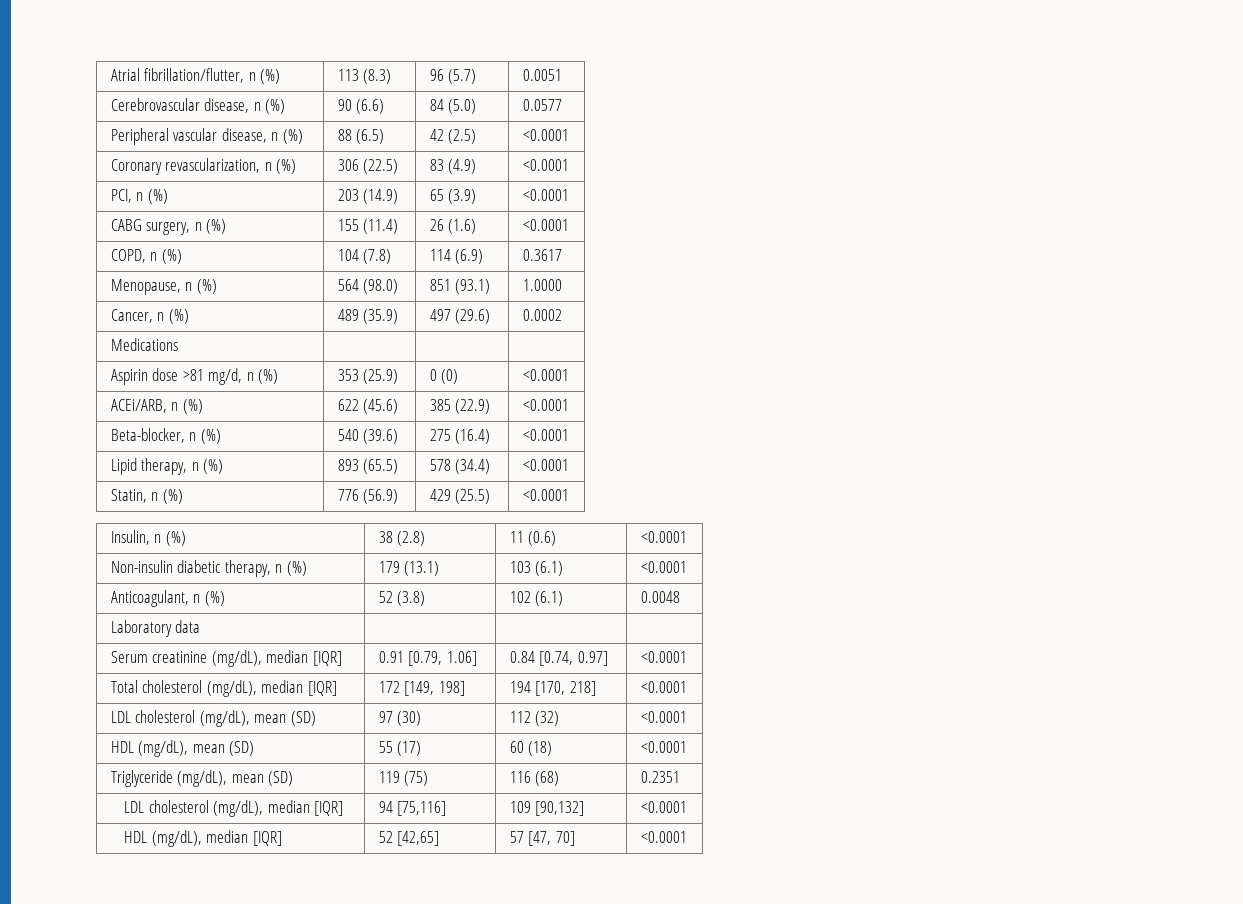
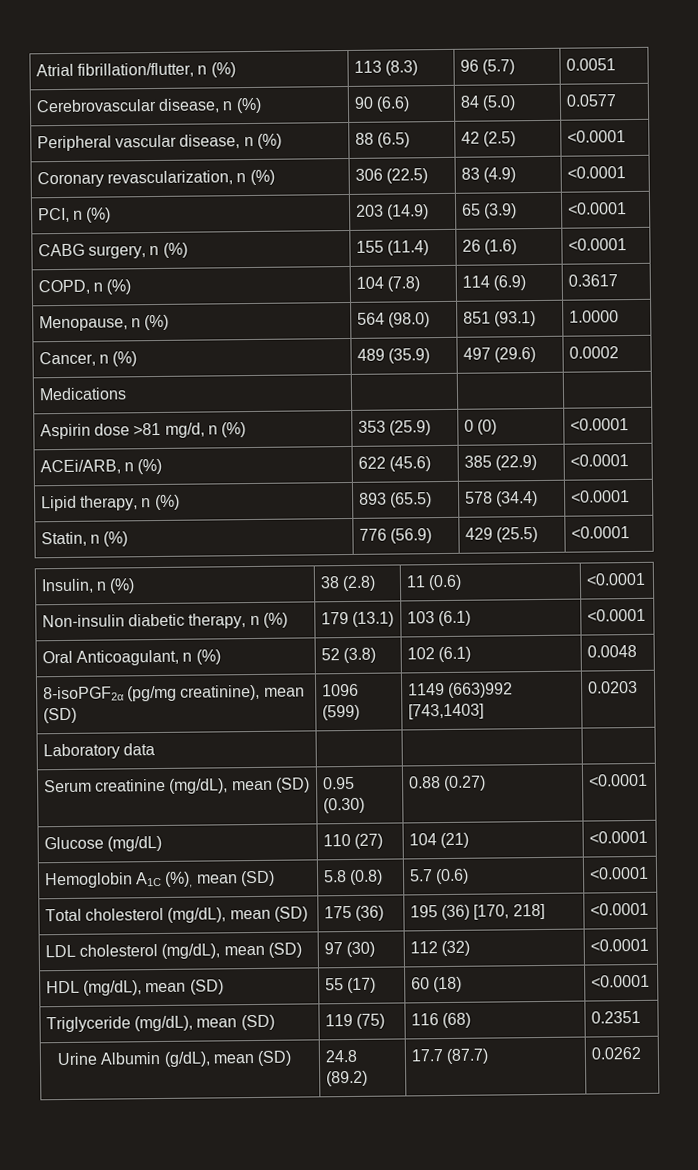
[110,428,221,444] [337,429,399,444] [429,429,491,444] [522,429,569,441] // Beta-blocker, n (%) | 540 (39.6) | 275 (16.4) | <0.0001 -> (629, 460) none
(687, 567) none -> [41,650,73,664] Oral
(680, 597) none -> [42,684,305,702] [42,707,77,724] [321,683,359,697] [321,704,360,721] [407,682,514,698] [407,703,484,720] [587,680,638,694] // 8-isoPGF2α (pg/mg creatinine), mean (SD) | 1096 (599) | 1149 (663)992 [743,1403] | 0.0203
[266,650,342,666] [378,651,477,666] [509,651,608,666] [640,651,687,663] [110,680,337,697] [378,681,465,696] [509,681,531,693] median [IQR] | 0.91 [0.79, 1.06] | 0.84 [0.74, 0.97] | <0.0001 // Total cholesterol (mg/dL), median [IQR] | 172 [149, 198] | 194 -> [231,777,311,793] [322,776,355,790] [322,797,365,814] [408,775,487,792] [587,773,648,787] [43,835,163,852] [322,833,384,849] [408,832,470,849] [588,830,648,844] [44,870,276,889] [322,869,384,886] [408,868,470,885] [588,866,649,880] [44,906,309,923] [323,905,385,921] [409,904,471,921] mean (SD) | 0.95 (0.30) | 0.88 (0.27) | <0.0001 // Glucose (mg/dL) | 110 (27) | 104 (21) | <0.0001 // Hemoglobin A1C (%), mean (SD) | 5.8 (0.8) | 5.7 (0.6) | <0.0001 // Total cholesterol (mg/dL), mean (SD) | 175 (36) | 195 (36)
[124,800,344,817] [378,801,447,816] [509,801,585,816] [640,801,687,813] [124,830,282,847] [378,831,440,846] [509,831,575,846] [640,831,687,843] LDL cholesterol (mg/dL), median [IQR] | 94 [75,116] | 109 [90,132] | <0.0001 // HDL (mg/dL), median [IQR] | 52 [42,65] | 57 [47, 70] | <0.0001 -> [56,1050,293,1067] [324,1049,357,1063] [325,1070,368,1087] [410,1048,490,1064] [590,1046,641,1060] Urine Albumin (g/dL), mean (SD) | 24.8 (89.2) | 17.7 (87.7) | 0.0262

